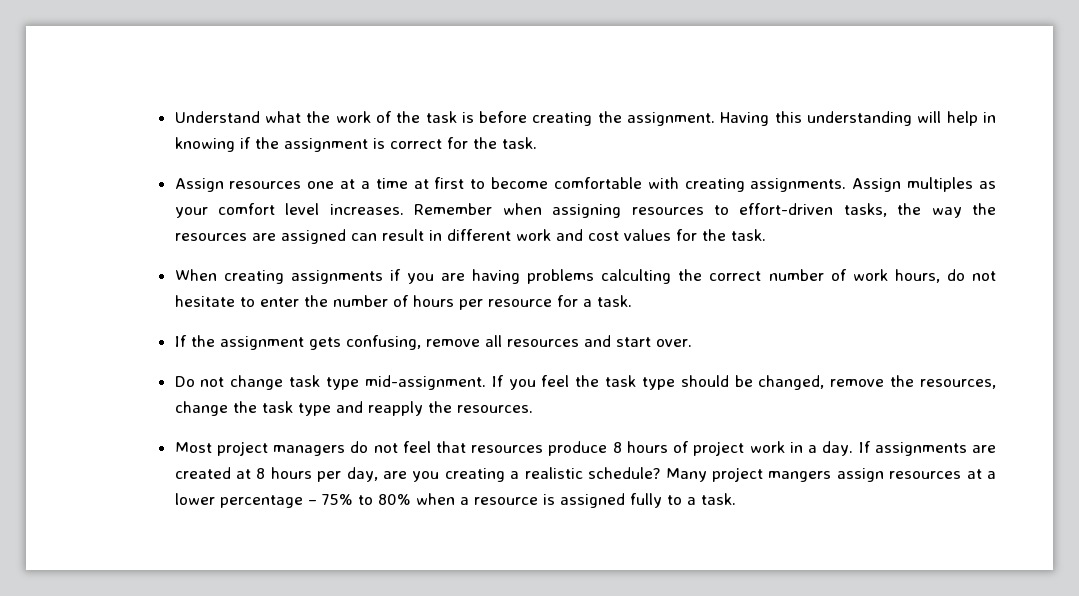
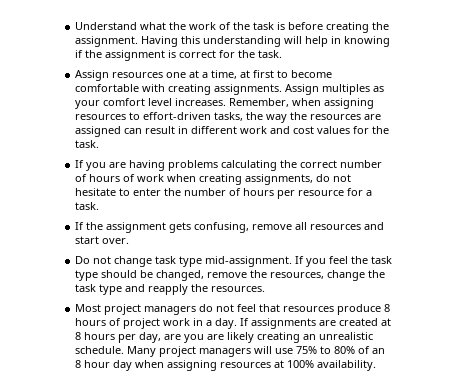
[375,178,408,189] time -> [210,70,237,79] time,
[414,203,493,215] Remember -> [228,98,289,107] Remember,
[174,269,401,284] When creating assignments if -> [74,160,84,168] If
[601,269,672,284] calculting -> [220,160,277,171] calculating
[852,269,940,283] work hours, -> [88,174,313,185] hours of work when creating assignments,
[444,467,997,482] [174,493,736,508] creating a realistic schedule? Many project mangers assign resources at a lower percentage – 75% to 80% when a resource is assigned fully to a task. -> [206,332,373,343] [74,346,385,357] [74,360,376,371] are likely creating an unrealistic schedule. Many project managers will use 75% to 80% of an 8 hour day when assigning resources at 100% availability.

